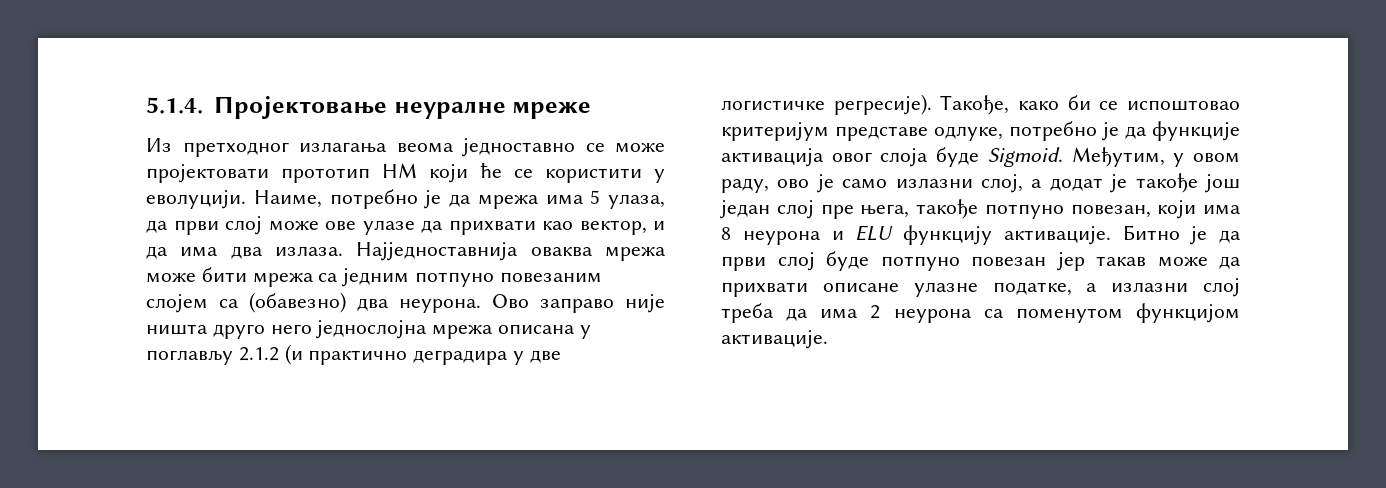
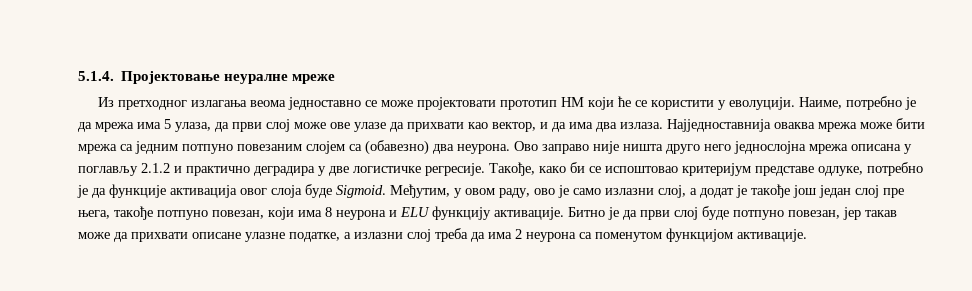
[284,344,303,365] (и -> [174,166,182,173] и
[833,94,932,115] регресије). -> [425,163,485,176] регресије.
[971,256,1046,267] повезан -> [788,210,840,219] повезан,

